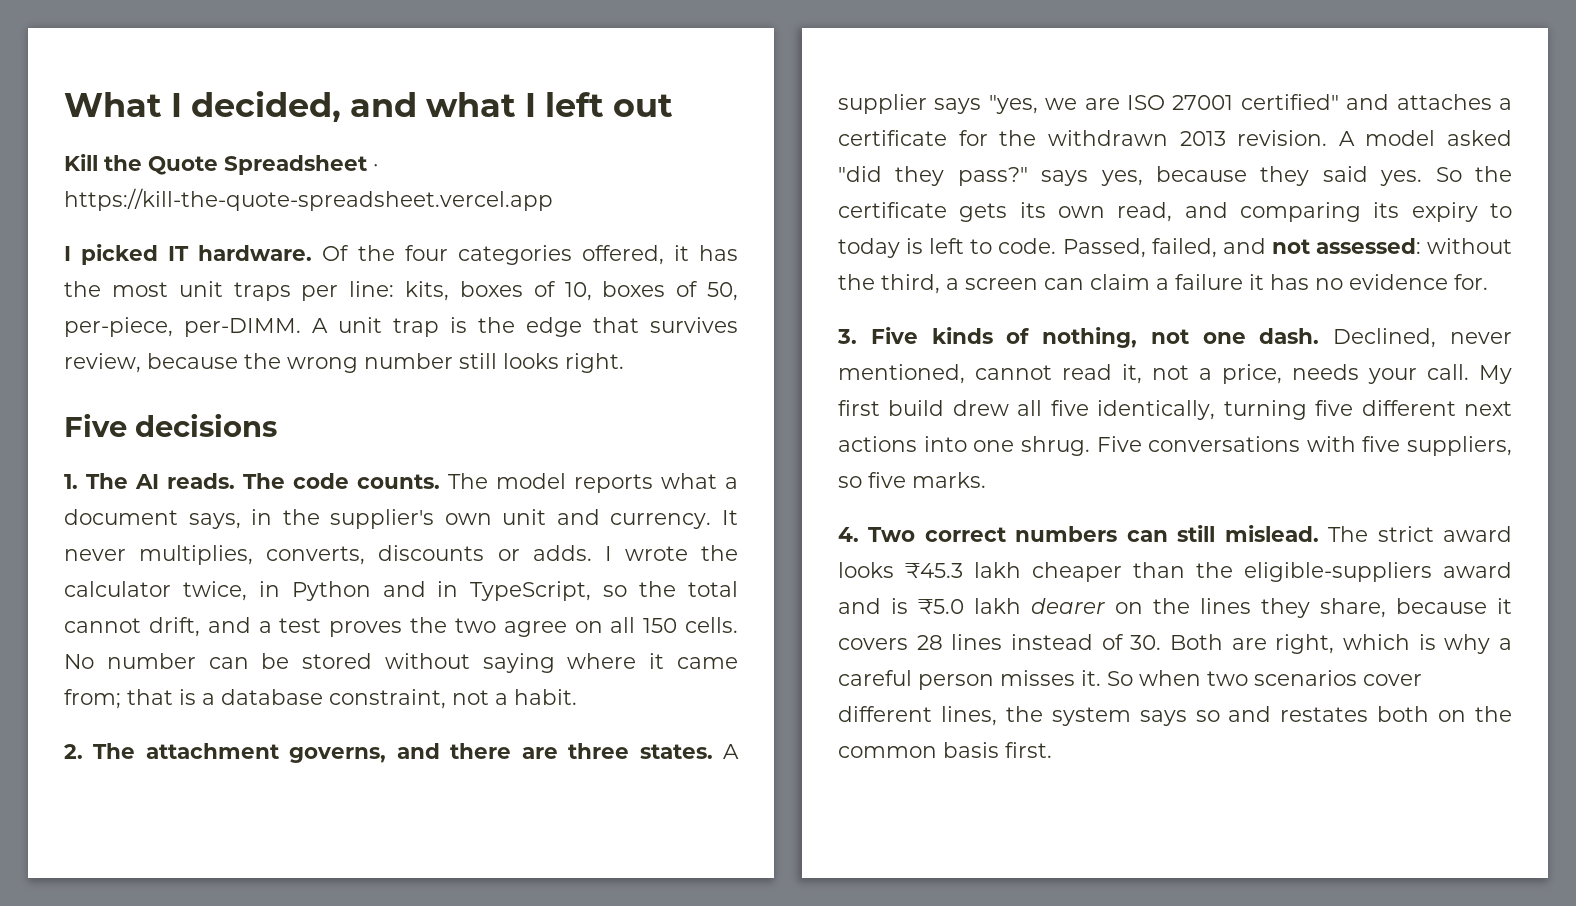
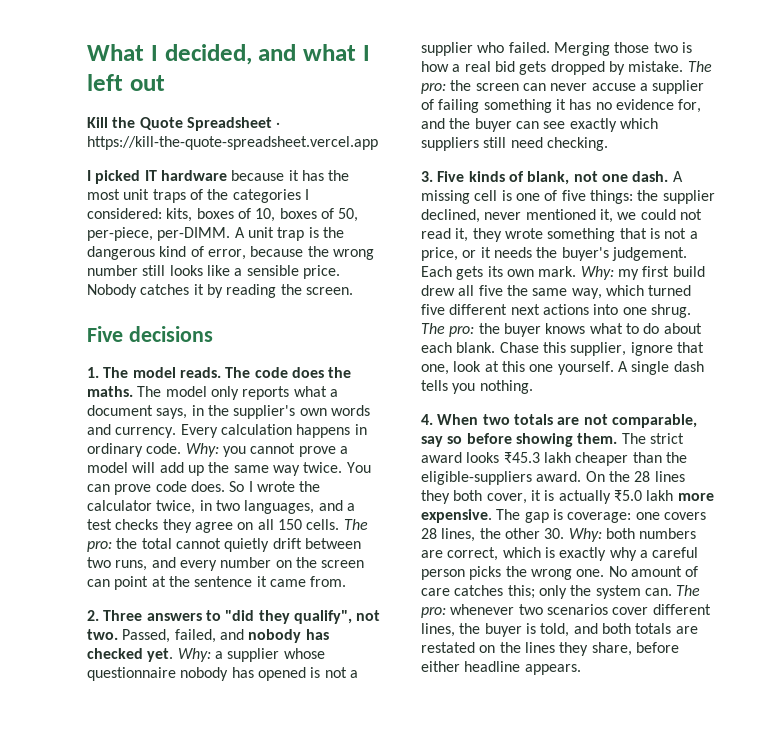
[198,245,664,265] hardware. Of the four categories offered, -> [160,170,285,181] hardware because
[301,281,395,301] per line: -> [189,189,309,203] [87,208,162,219] of the categories I considered:
[526,317,738,337] [64,353,141,373] edge that survives review, -> [87,246,246,260] dangerous kind of error,
[565,353,624,373] right. -> [206,265,340,279] [87,284,353,298] like a sensible price. Nobody catches it by reading the screen.
[135,474,159,489] AI -> [132,367,176,378] model
[357,473,566,489] counts. The model -> [291,367,352,378] [87,386,239,400] does the maths. The model only
[502,509,547,525] unit -> [330,405,370,416] words
[721,510,738,525] [64,545,592,565] It never multiplies, converts, discounts or adds. -> [180,424,367,438] [87,443,348,457] [87,462,371,476] [87,481,245,495] Every calculation happens in ordinary code. Why: you cannot prove a model will add up the same way twice. You can prove code does. So
[291,581,739,601] [64,617,496,637] Python and in TypeScript, so the total cannot drift, and a test proves the two -> [215,500,355,514] [87,519,192,533] two languages, and a test checks they
[64,653,738,673] [64,689,577,709] [64,743,740,763] [838,94,1512,114] [838,130,1512,146] [838,166,1512,186] [838,202,1512,222] [838,238,1512,258] [838,274,1488,294] No number can be stored without saying where it came from; that is a database constraint, not a habit. // 2. The attachment governs, and there are three states. A supplier says "yes, we are ISO 27001 certified" and attaches a certificate for the withdrawn 2013 revision. A model asked "did they pass?" says yes, because they said yes. So the certificate gets its own read, and comparing its expiry to today is left to code. Passed, failed, and not assessed: without the third, a screen can claim a failure it has no evidence for. -> [343,519,368,530] [87,538,361,552] [87,557,365,571] [87,576,347,590] [87,610,381,624] [87,629,329,643] [87,648,325,662] [87,667,358,681] [421,42,692,56] [421,61,712,75] [421,80,705,94] [421,99,702,113] [421,118,658,132] [421,137,608,151] The pro: the total cannot quietly drift between two runs, and every number on the screen can point at the sentence it came from. // 2. Three answers to "did they qualify", not two. Passed, failed, and nobody has checked yet. Why: a supplier whose questionnaire nobody has opened is not a supplier who failed. Merging those two is how a real bid gets dropped by mistake. The pro: the screen can never accuse a supplier of failing something it has no evidence for, and the buyer can see exactly which suppliers still need checking.
[1042,327,1138,348] nothing, -> [527,171,570,185] blank,
[1333,328,1512,348] [838,364,1512,384] Declined, never mentioned, cannot read it, not a price, needs your call. My -> [672,171,683,182] [421,190,715,204] [421,209,702,223] [421,228,698,242] [421,247,687,261] [421,266,639,280] A missing cell is one of five things: the supplier declined, never mentioned it, we could not read it, they wrote something that is not a price, or it needs the buyer's judgement. Each gets its own mark. Why: my
[1097,400,1307,420] identically, turning -> [506,285,692,299] the same way, which turned
[1096,436,1512,456] [838,472,986,488] [838,525,1319,542] Five conversations with five suppliers, so five marks. // 4. Two correct numbers can still mislead. -> [421,323,702,337] [421,342,704,356] [421,361,704,375] [421,380,533,394] [421,414,697,428] [421,433,618,447] The pro: the buyer knows what to do about each blank. Chase this supplier, ignore that one, look at this one yourself. A single dash tells you nothing. // 4. When two totals are not comparable, say so before showing them.
[1443,562,1512,578] [838,598,1512,618] [838,634,1335,654] award and is ₹5.0 lakh dearer on the lines they share, because it covers 28 lines instead of 30. Both are right, -> [536,471,685,482] [421,490,714,504] [421,509,706,523] [421,528,697,542] [421,547,499,561] award. On the 28 lines they both cover, it is actually ₹5.0 lakh more expensive. The gap is coverage: one covers 28 lines, the other 30. Why: both numbers are correct,
(1436, 642) none -> [559,547,607,561] exactly
[1000,670,1201,686] misses it. So when -> [469,566,699,580] [421,585,701,599] [421,604,515,618] picks the wrong one. No amount of care catches this; only the system can. The pro: whenever
[1051,706,1512,726] [838,742,1052,758] system says so and restates both on the common basis first. -> [484,623,698,637] [421,642,679,656] [421,661,581,675] buyer is told, and both totals are restated on the lines they share, before either headline appears.

